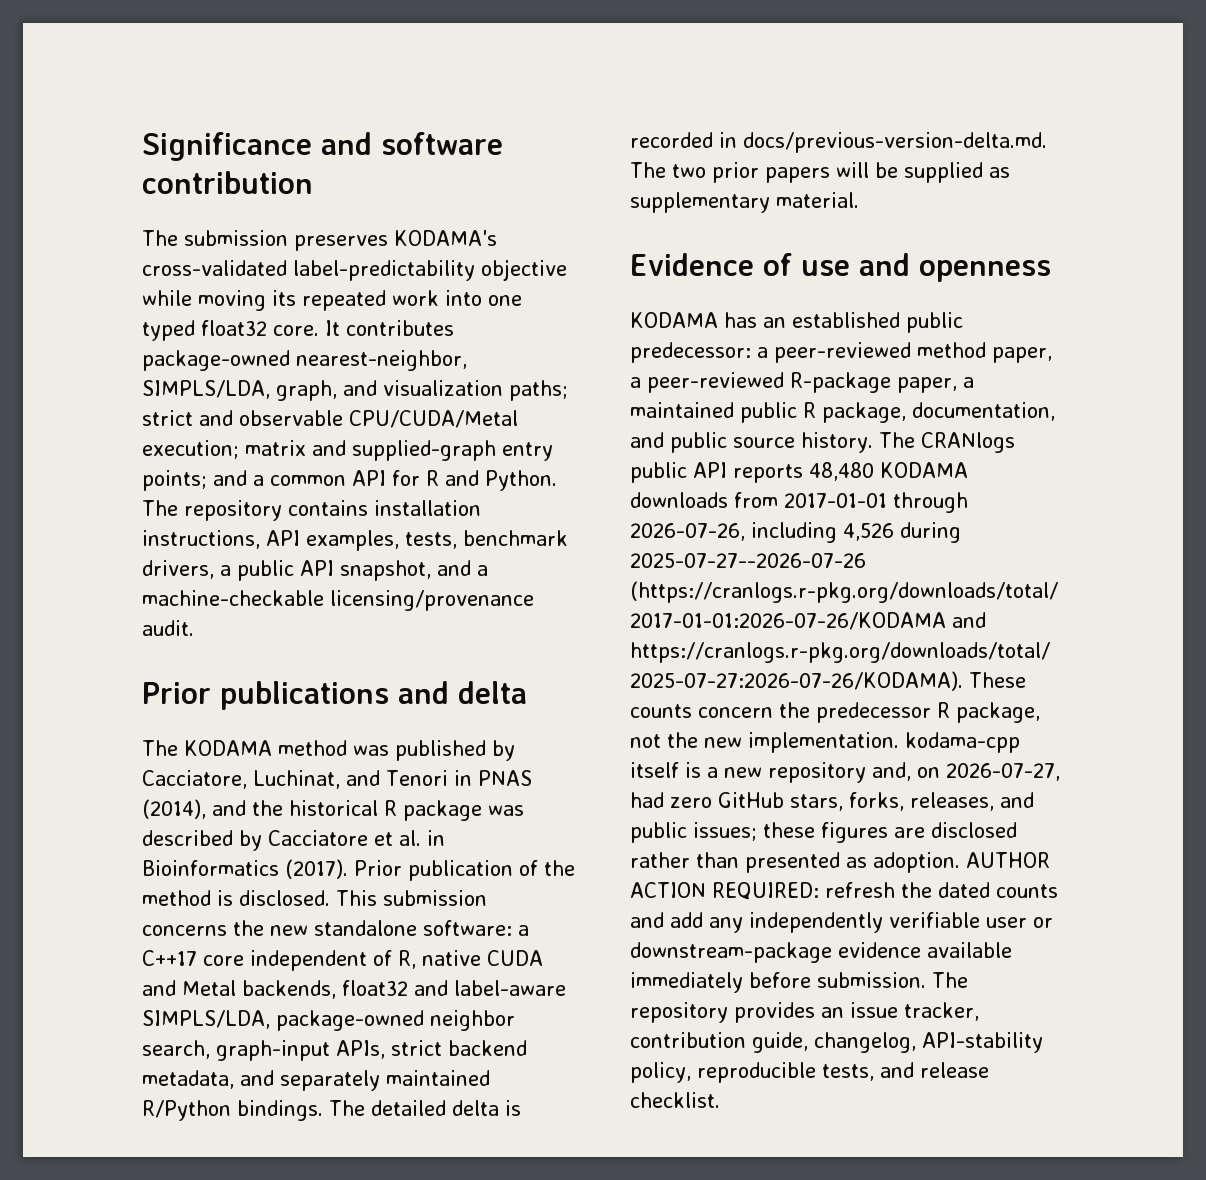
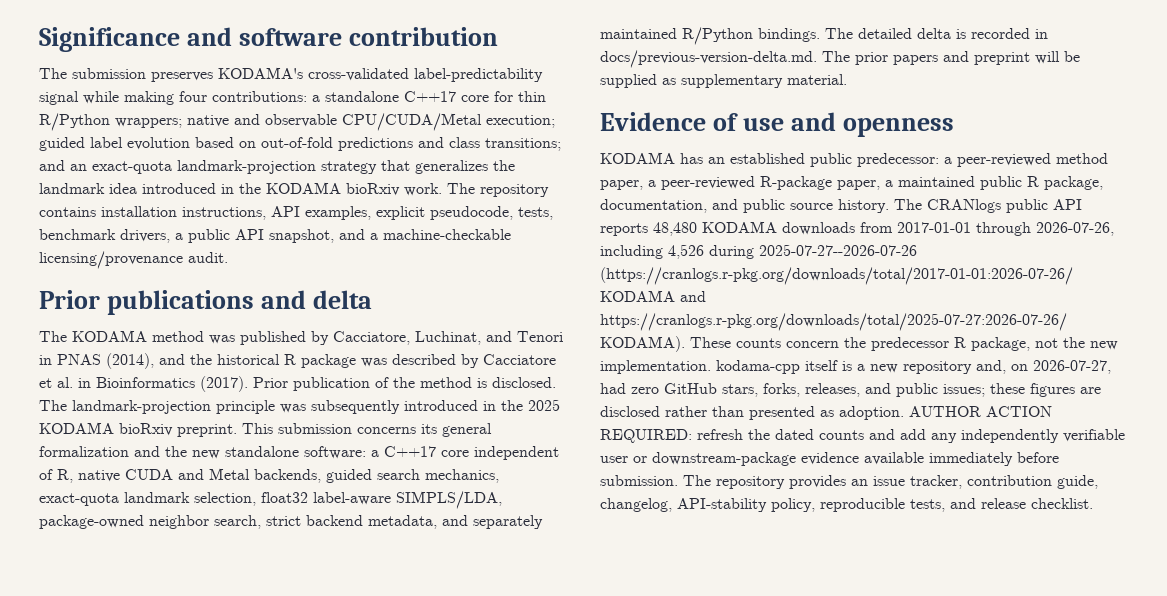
[481,259,567,281] [142,290,522,311] [142,320,454,341] [142,350,467,371] [142,380,568,401] [142,410,518,428] [142,440,553,461] [142,470,557,491] objective while moving its repeated work into one typed float32 core. It contributes package-owned nearest-neighbor, SIMPLS/LDA, graph, and visualization paths; strict and observable CPU/CUDA/Metal execution; matrix and supplied-graph entry points; and a common API for R and Python. -> [39,91,546,105] [39,113,555,131] [39,137,561,151] [39,160,515,174] [39,182,442,196] signal while making four contributions: a standalone C++17 core for thin R/Python wrappers; native and observable CPU/CUDA/Metal execution; guided label evolution based on out-of-fold predictions and class transitions; and an exact-quota landmark-projection strategy that generalizes the landmark idea introduced in the KODAMA bioRxiv work.
(399, 540) none -> [376,206,513,220] explicit pseudocode,
[336,890,487,906] [142,925,227,936] This submission concerns -> [39,399,560,414] [39,422,492,437] [39,446,160,457] The landmark-projection principle was subsequently introduced in the 2025 KODAMA bioRxiv preprint. This submission concerns its general formalization and
[342,980,448,996] float32 and -> [326,469,499,483] [39,492,308,506] guided search mechanics, exact-quota landmark selection, float32
[216,1040,385,1061] graph-input APIs, -> (261, 522) none
[672,164,706,178] two -> (850, 56) none
(830, 175) none -> [943,51,1030,65] and preprint

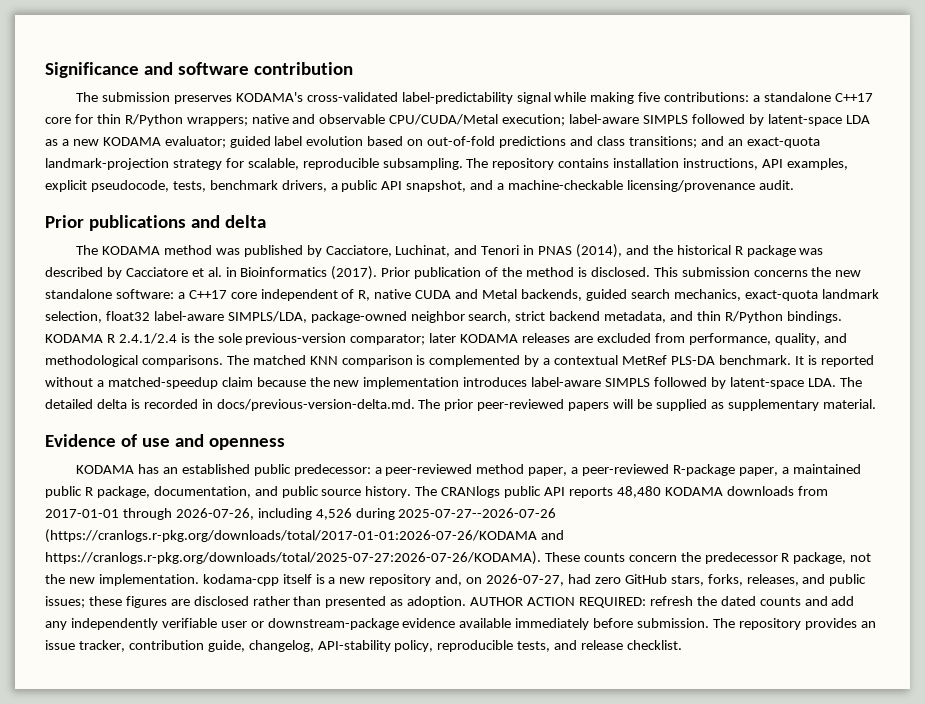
[179,91,207,102] four -> [638,92,661,102] five
(555, 121) none -> [569,114,870,126] [45,136,226,148] label-aware SIMPLS followed by latent-space LDA as a new KODAMA evaluator;
[381,160,515,174] [39,182,442,196] that generalizes the landmark idea introduced in the KODAMA bioRxiv work. -> [225,158,463,170] for scalable, reproducible subsampling.
[39,399,560,414] [39,422,492,437] [39,446,160,457] The landmark-projection principle was subsequently introduced in the 2025 KODAMA bioRxiv preprint. This submission concerns its general formalization and -> [653,267,808,277] This submission concerns
[473,515,543,529] [600,27,820,45] separately maintained R/Python bindings. -> [697,311,842,323] [45,333,847,345] [45,355,874,367] [45,377,836,389] thin R/Python bindings. KODAMA R 2.4.1/2.4 is the sole previous-version comparator; later KODAMA releases are excluded from performance, quality, and methodological comparisons. The matched KNN comparison is complemented by a contextual MetRef PLS-DA benchmark. It is reported without a matched-speedup claim because the new implementation introduces label-aware SIMPLS followed by latent-space LDA.
[893,51,1030,65] papers and preprint -> [477,399,610,411] peer-reviewed papers

